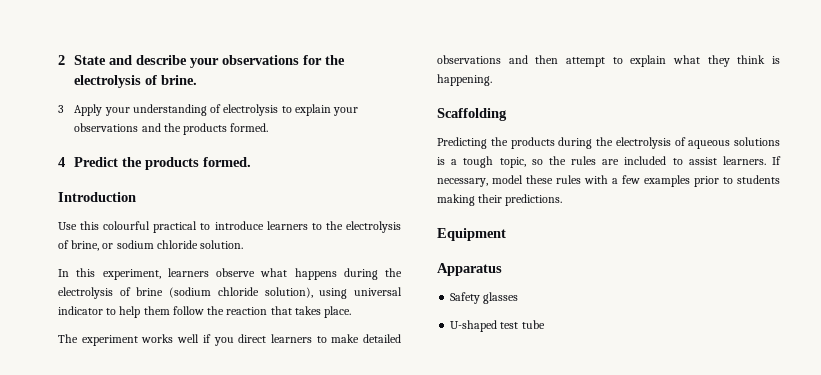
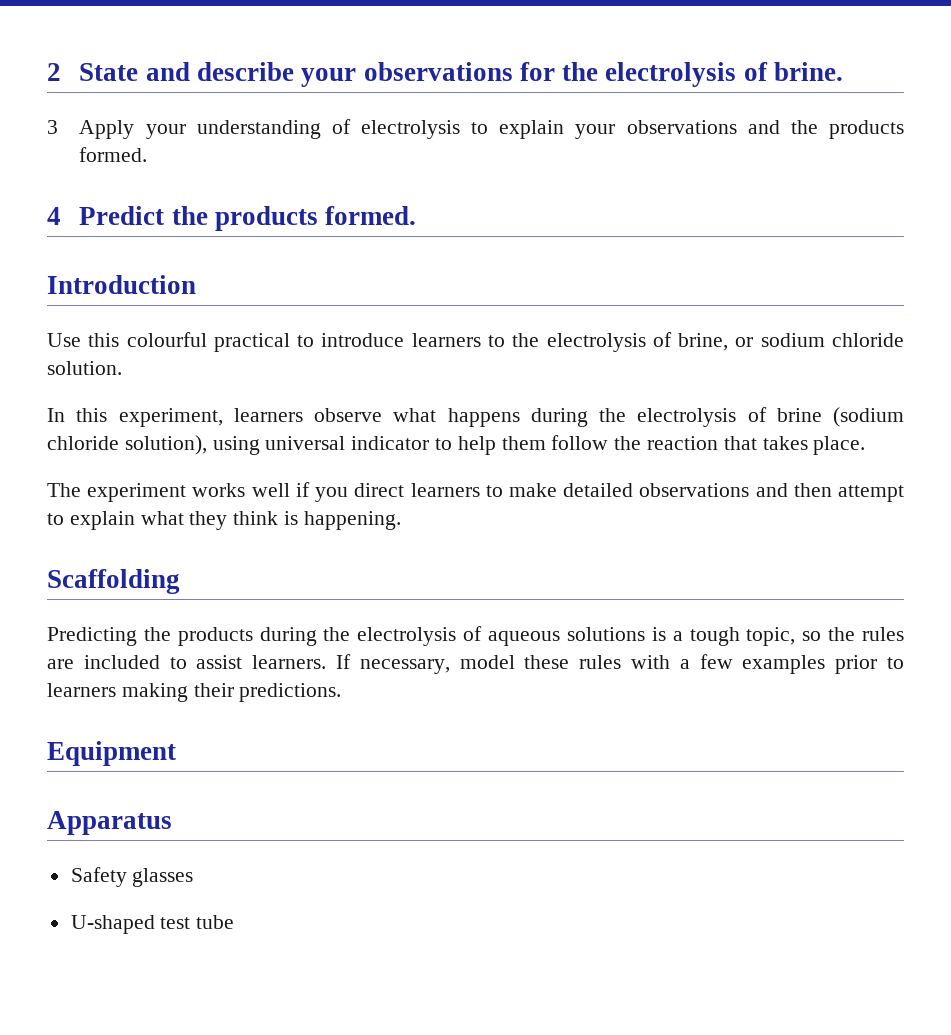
[737,175,780,184] students -> [47,683,116,697] learners

